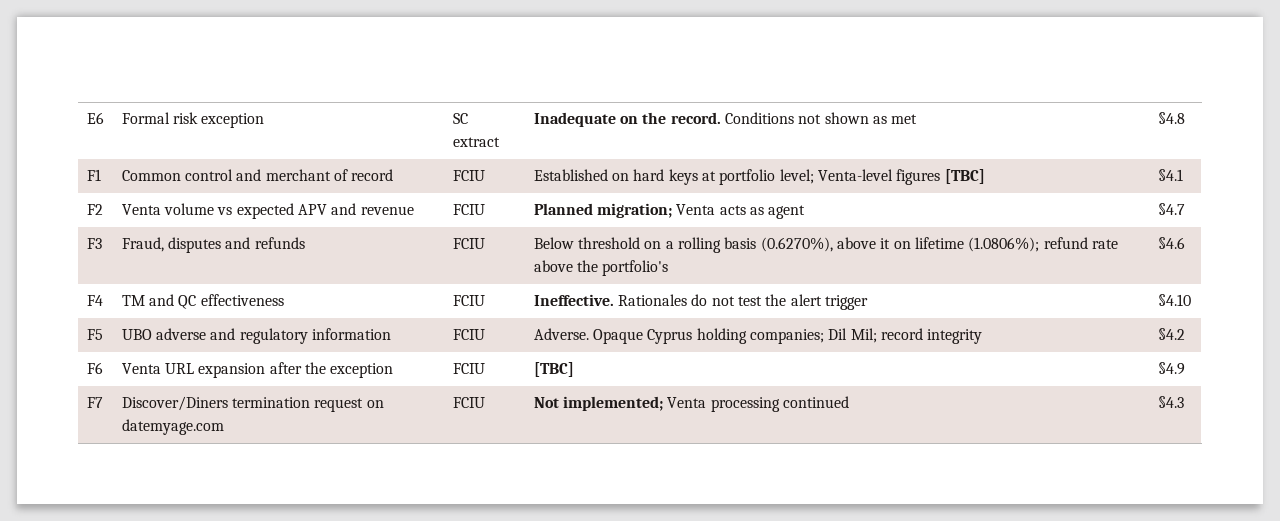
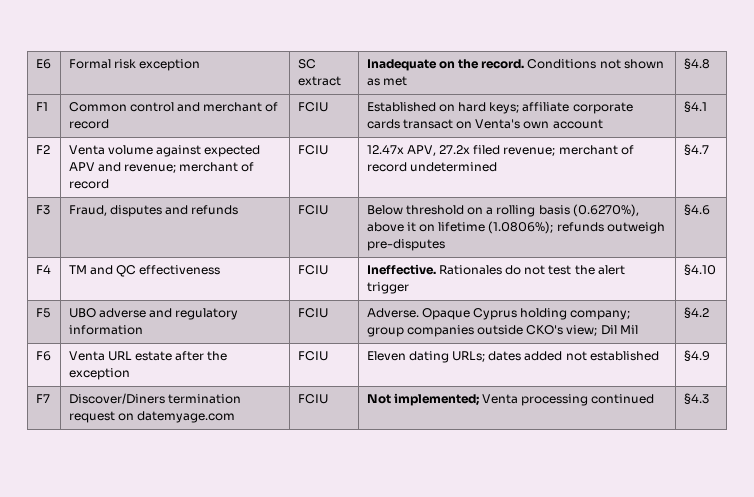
[668,169,985,185] keys at portfolio level; Venta-level figures [TBC] -> [489,102,633,114] [366,119,603,129] keys; affiliate corporate cards transact on Venta's own account
[217,207,233,215] vs -> [155,145,201,157] against
[360,206,414,215] [452,204,485,215] [533,203,806,219] revenue | FCIU | Planned migration; Venta acts as agent -> [123,162,255,173] [68,179,109,189] [297,145,328,155] [366,145,634,156] [366,162,497,172] revenue; merchant of record | FCIU | 12.47x APV, 27.2x filed revenue; merchant of record undetermined
[1043,237,1118,249] [533,260,669,276] refund rate above the portfolio's -> [556,222,665,234] [366,239,445,251] refunds outweigh pre-disputes
[749,328,983,344] companies; Dil Mil; record integrity -> [570,310,631,320] [366,325,638,337] company; group companies outside CKO's view; Dil Mil
[198,363,266,378] expansion -> [134,351,172,361] estate
[533,362,574,377] [TBC] -> [366,351,659,363] Eleven dating URLs; dates added not established

